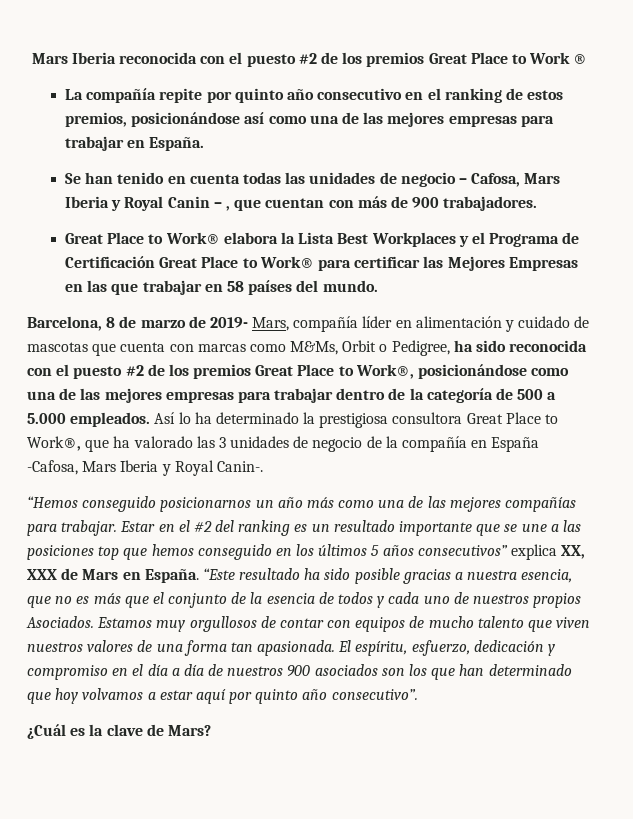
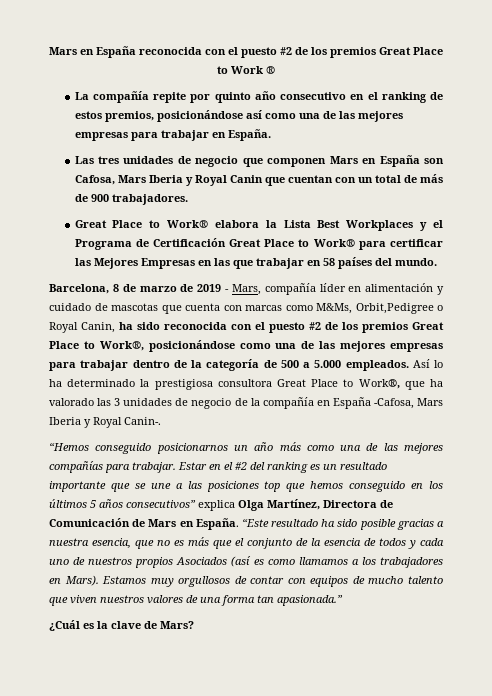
[31,52,116,64] Mars Iberia -> [49,46,136,58] Mars en España
[65,172,467,187] Se han tenido en cuenta todas las unidades de negocio – -> [74,155,444,167] Las tres unidades de negocio que componen Mars en España son
[213,202,231,211] – , -> (263, 179) none
(354, 204) none -> [357,175,417,183] un total de
[209,317,248,328] 2019- -> [197,284,230,292] 2019 -
[342,340,450,356] Orbit o Pedigree, -> [355,303,443,314] [49,322,115,333] Orbit,Pedigree o Royal Canin,
[561,545,586,559] [27,569,57,580] XX, XXX -> [238,499,393,511] [49,518,130,527] Olga Martínez, Directora de Comunicación
[26,616,94,628] Asociados. -> [176,556,443,568] [49,575,99,586] Asociados (así es como llamamos a los trabajadores en Mars).
[257,640,556,656] [27,664,572,680] [27,688,418,704] apasionada. El espíritu, esfuerzo, dedicación y compromiso en el día a día de nuestros 900 asociados son los que han determinado que hoy volvamos a estar aquí por quinto año consecutivo”. -> [277,595,343,606] apasionada.”

